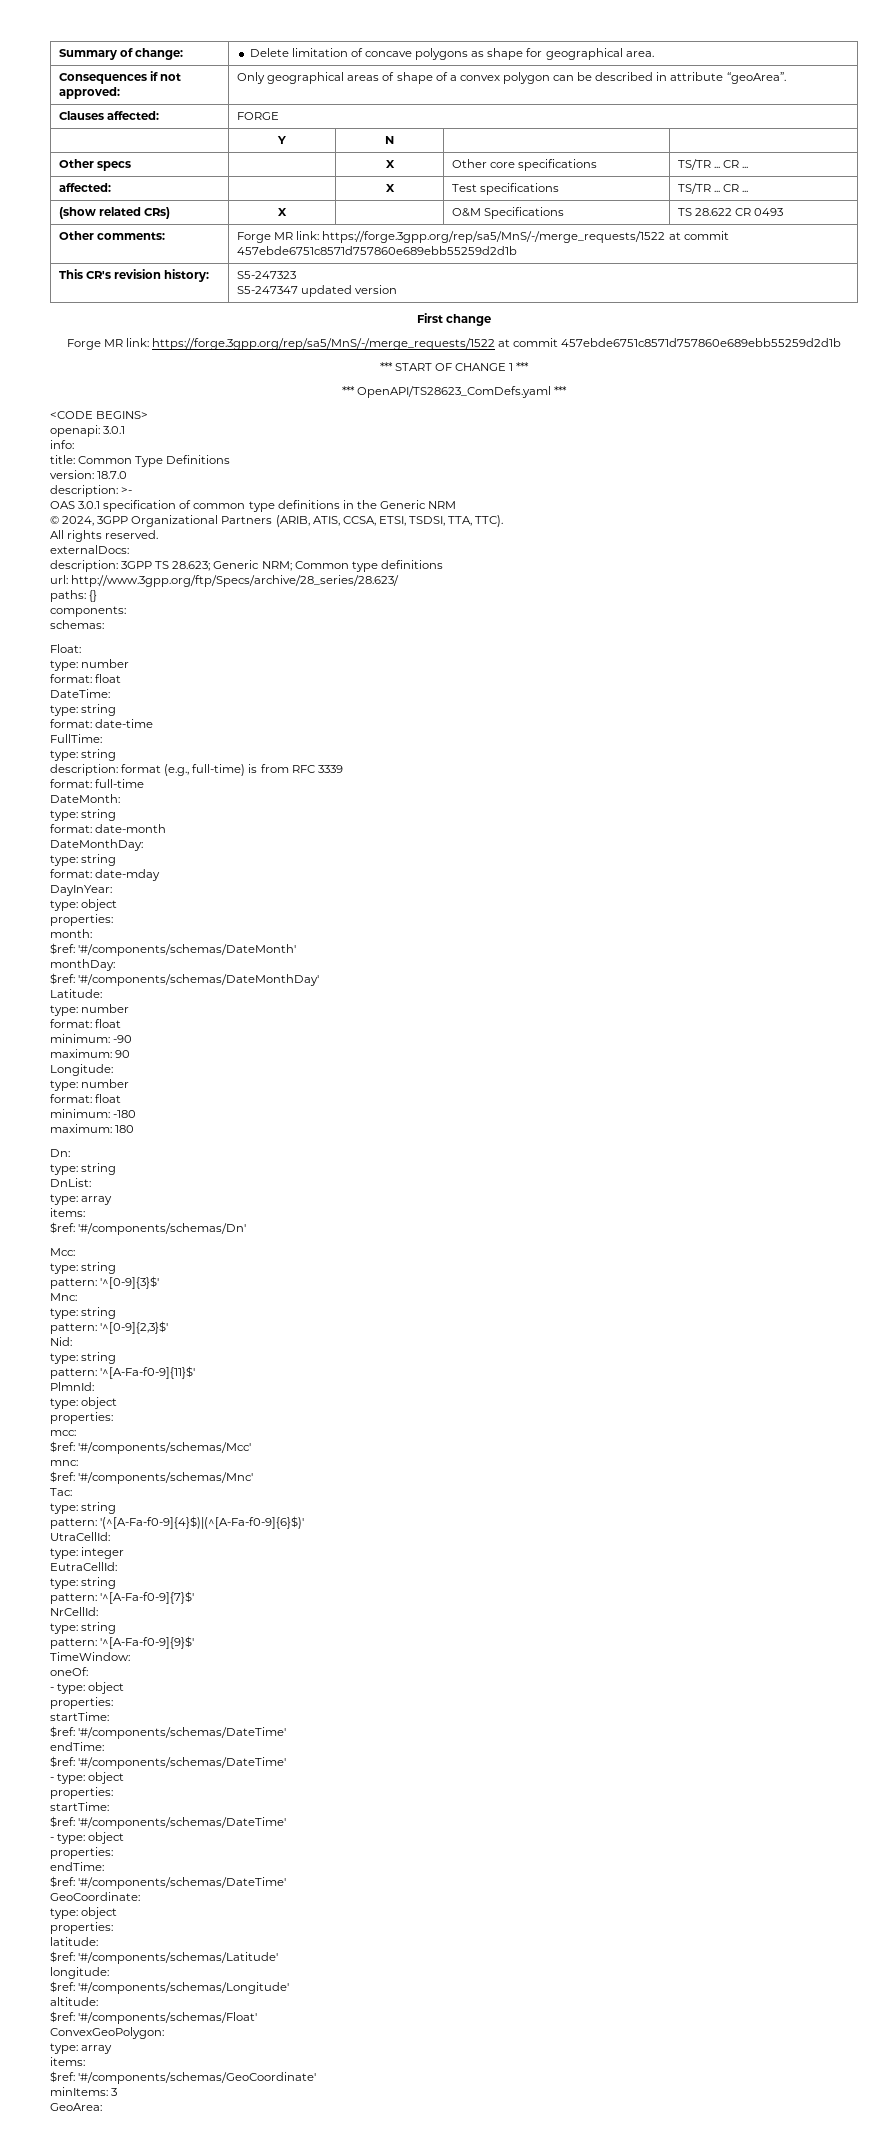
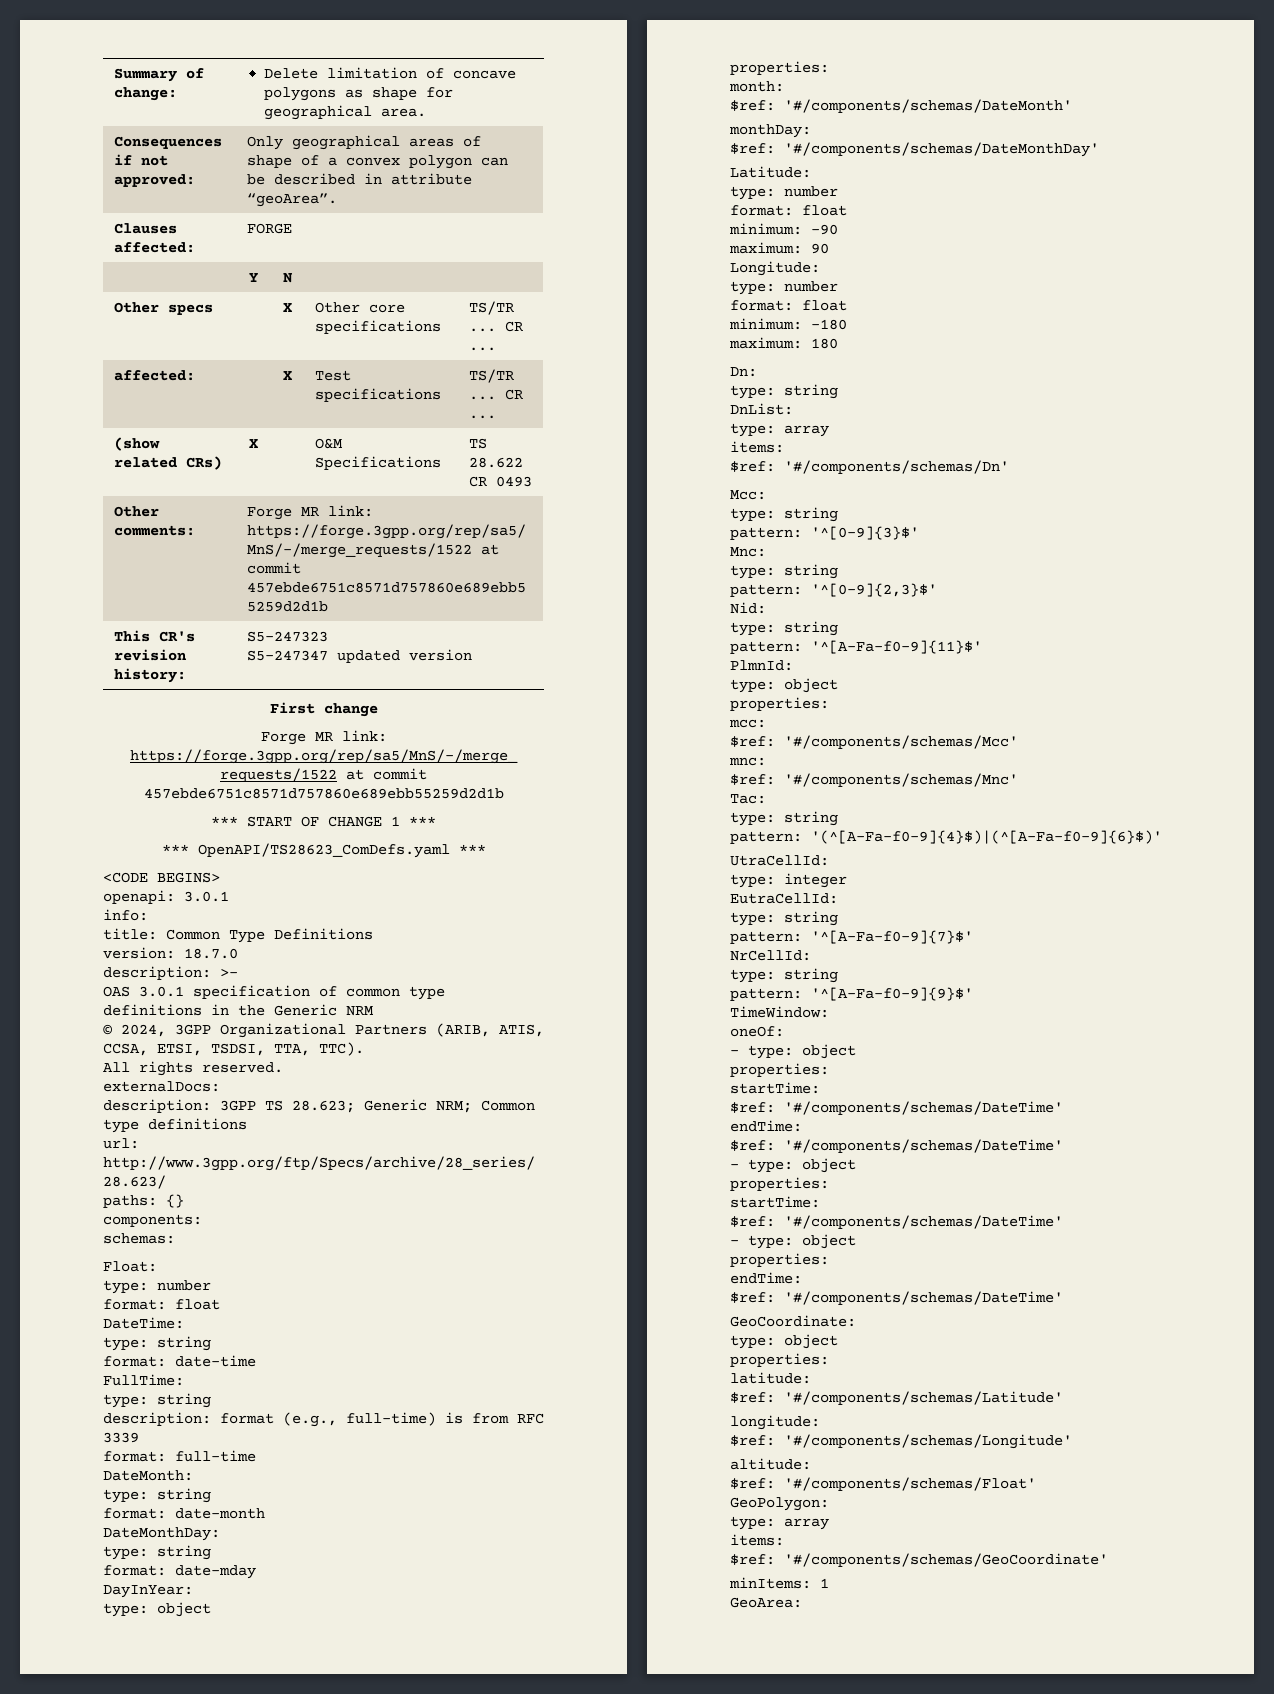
[50,2027,164,2039] ConvexGeoPolygon: -> [730,1497,829,1511] GeoPolygon:
[111,2088,118,2096] 3 -> [820,1578,829,1588] 1

